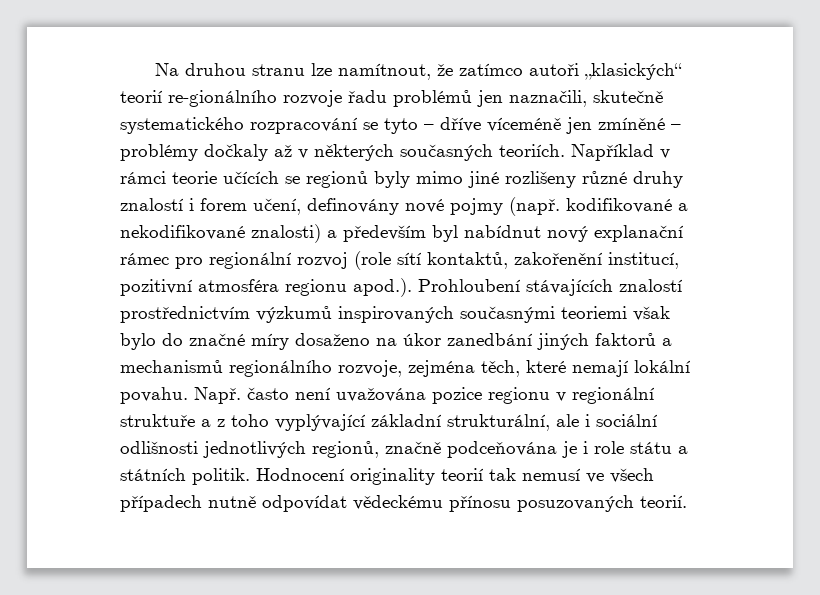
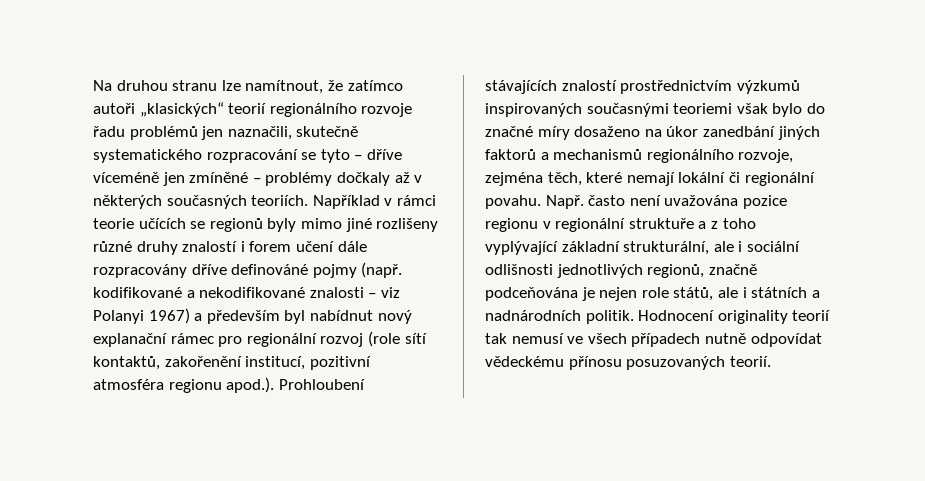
[168,90,277,107] re-gionálního -> [269,103,357,117] regionálního
[253,198,444,215] učení, definovány nové -> [295,241,367,252] [93,264,309,278] učení dále rozpracovány dříve definováné
[251,224,321,243] znalosti) -> [309,287,400,298] [93,308,190,324] znalosti – viz Polanyi 1967)
(691, 366) none -> [728,172,815,186] či regionální
[583,441,688,454] [120,468,186,481] i role státu a státních -> [599,287,820,301] [485,310,581,321] nejen role států, ale i státních a nadnárodních

